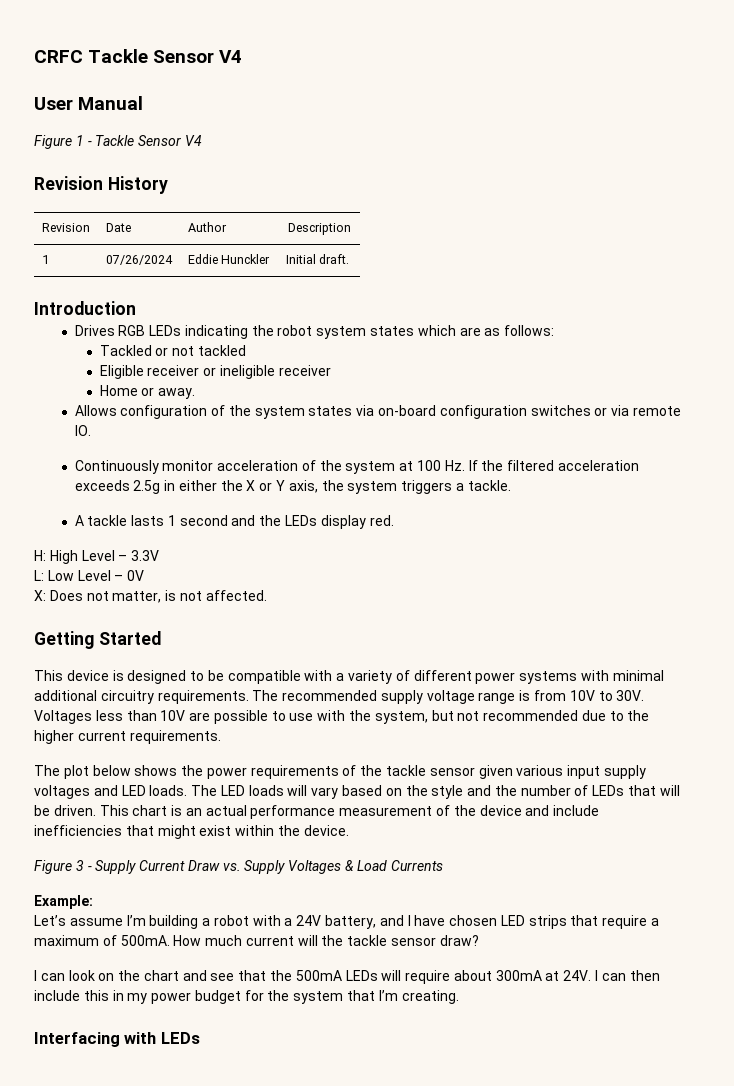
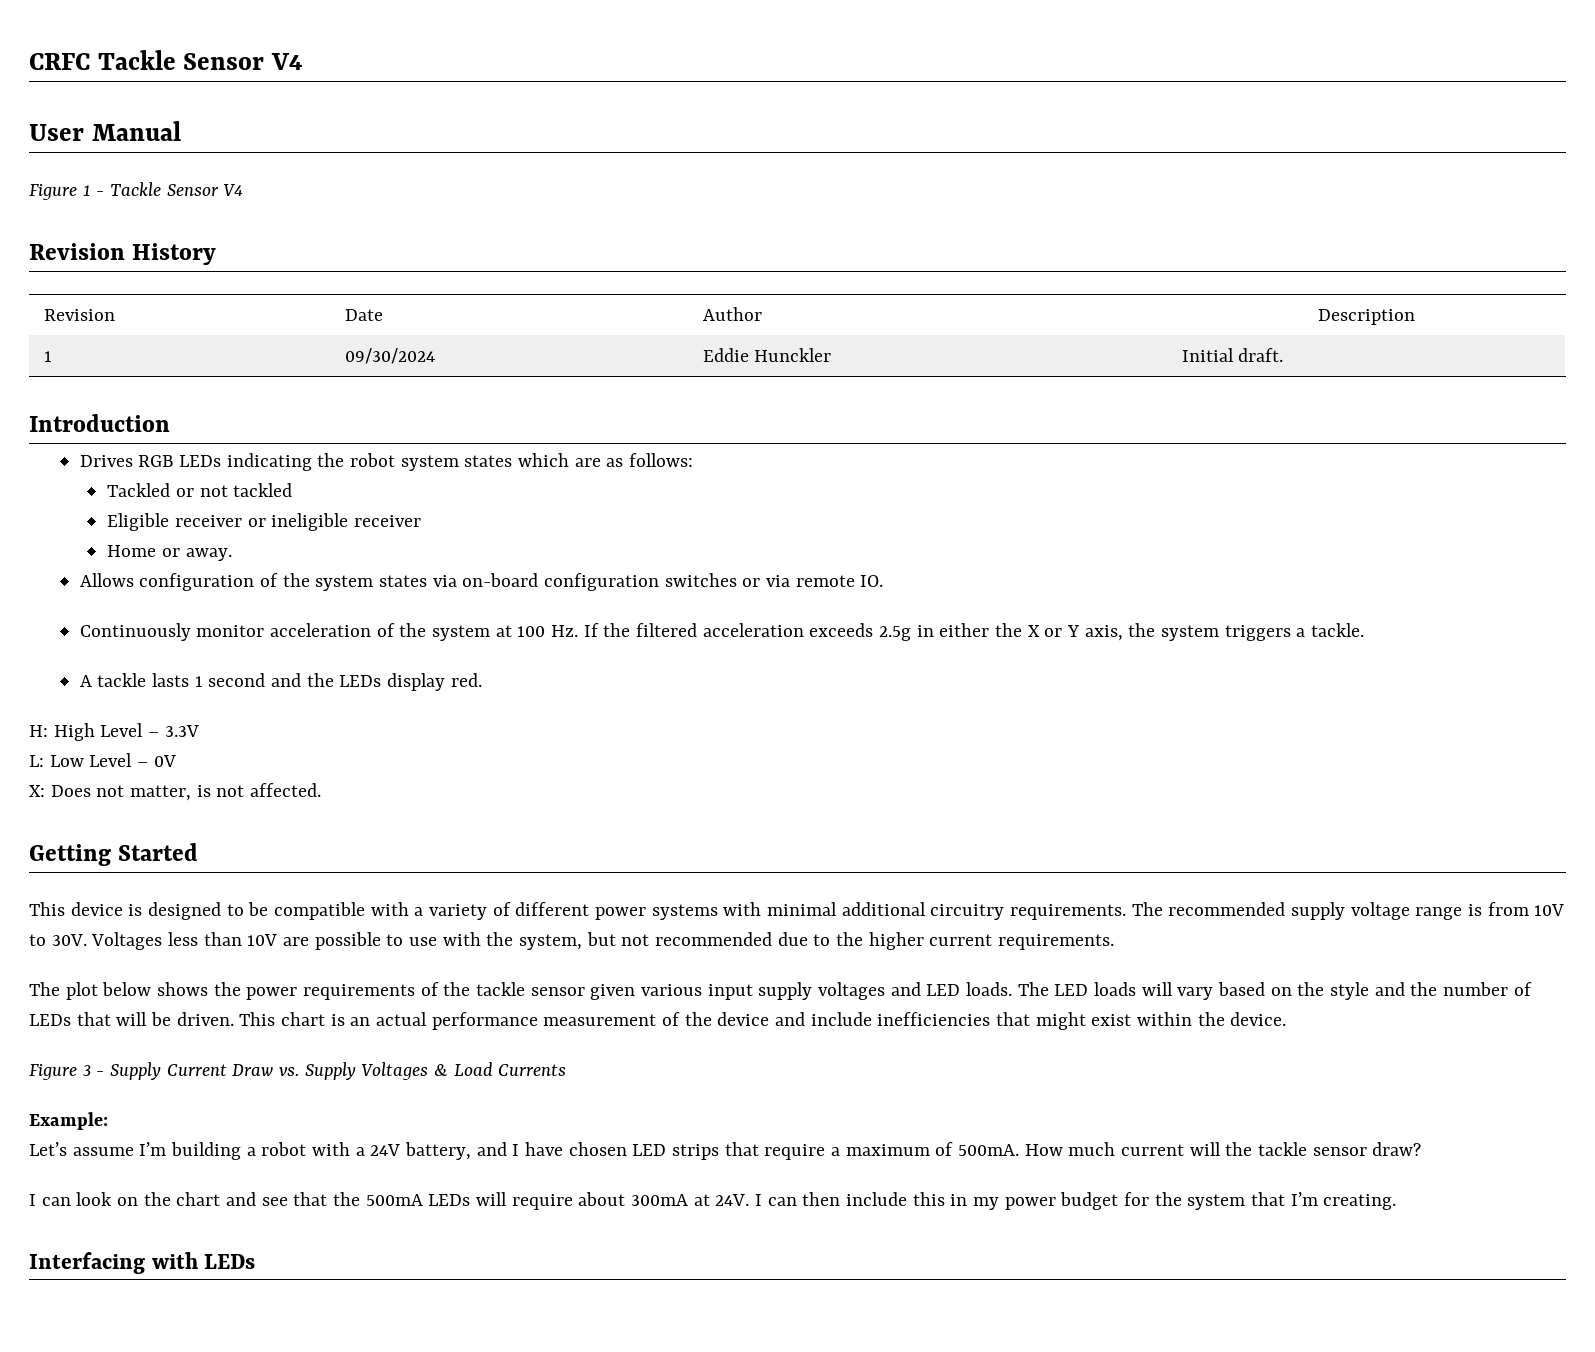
[105,255,173,265] 07/26/2024 -> [344,348,435,364] 09/30/2024

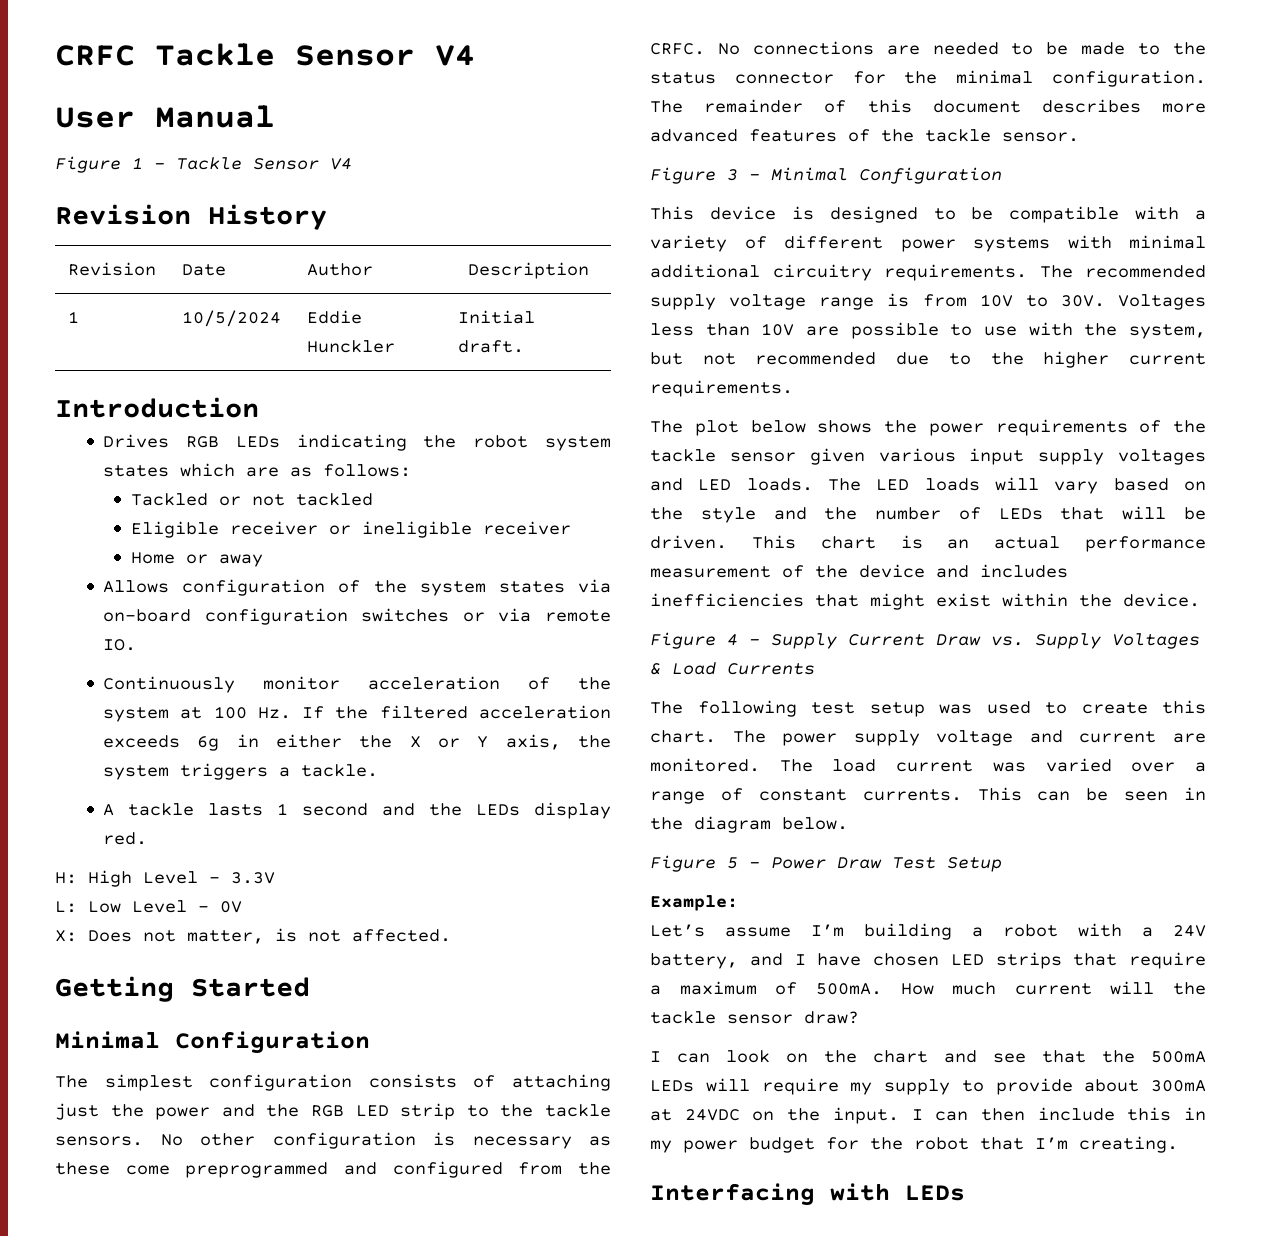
[344,348,435,364] 09/30/2024 -> [181,310,281,327] 10/5/2024
[185,548,232,561] away. -> [218,554,263,567] away
[879,626,912,641] 2.5g -> [197,736,220,751] 6g
(199, 852) none -> [55,1031,370,1054] [55,1074,611,1091] [55,1103,612,1120] [55,1132,611,1149] [55,1161,612,1178] [650,41,1206,55] [650,70,1206,87] [650,99,1206,113] [650,129,1079,142] [650,167,1002,184] // Minimal Configuration // The simplest configuration consists of attaching just the power and the RGB LED strip to the tackle sensors. No other configuration is necessary as these come preprogrammed and configured from the CRFC. No connections are needed to be made to the status connector for the minimal configuration. The remainder of this document describes more advanced features of the tackle sensor. // Figure 3 - Minimal Configuration
[810,1012,872,1026] include -> [980,564,1068,578] includes
[82,1065,91,1076] 3 -> [727,634,738,646] 4
(567, 1070) none -> [650,700,1206,717] [650,730,1206,746] [650,758,1206,772] [650,787,1206,804] [650,816,848,833] [650,855,1002,872] // The following test setup was used to create this chart. The power supply voltage and current are monitored. The load current was varied over a range of constant currents. This can be seen in the diagram below. // Figure 5 - Power Draw Test Setup
[578,1192,750,1206] about 300mA at 24V. -> [850,1078,1206,1095] [650,1107,899,1124] my supply to provide about 300mA at 24VDC on the input.
[1187,1194,1246,1210] system -> [914,1137,969,1150] robot

